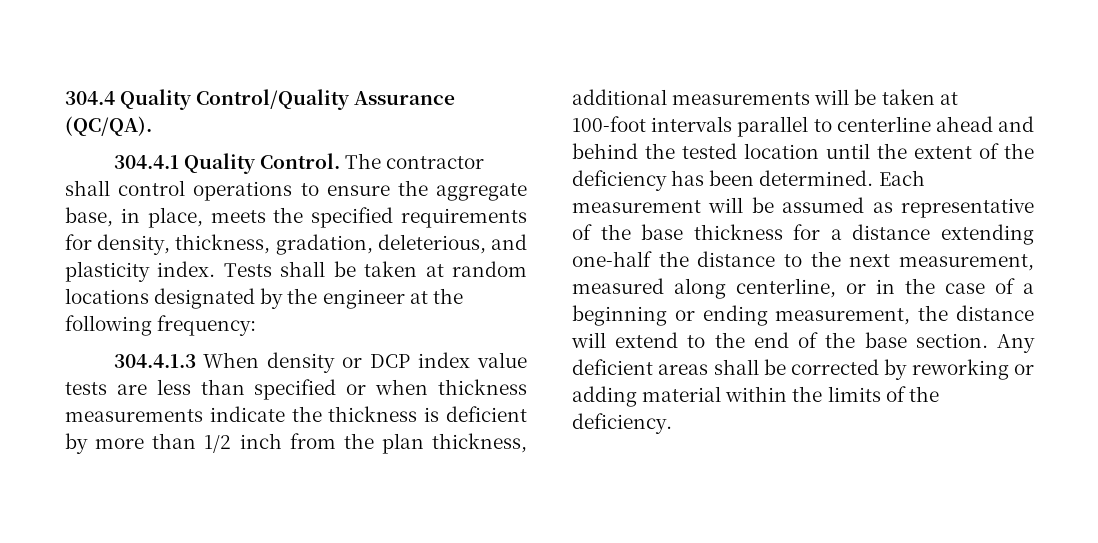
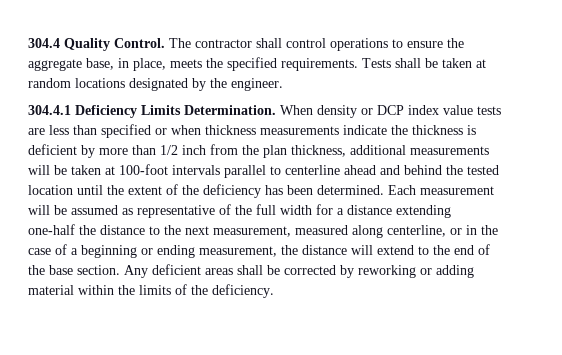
[196,89,456,110] [65,116,152,136] [113,153,256,174] Control/Quality Assurance (QC/QA). // 304.4.1 Quality -> (110, 44) none
[401,208,527,228] [65,234,527,255] [65,261,216,282] requirements for density, thickness, gradation, deleterious, and plasticity index. -> [281,58,358,71] requirements.
[322,288,463,309] [65,315,257,336] [113,354,196,368] engineer at the following frequency: // 304.4.1.3 -> [231,78,283,91] [28,105,276,118] engineer. // 304.4.1 Deficiency Limits Determination.
[641,224,783,240] base thickness -> [256,204,312,215] full width

